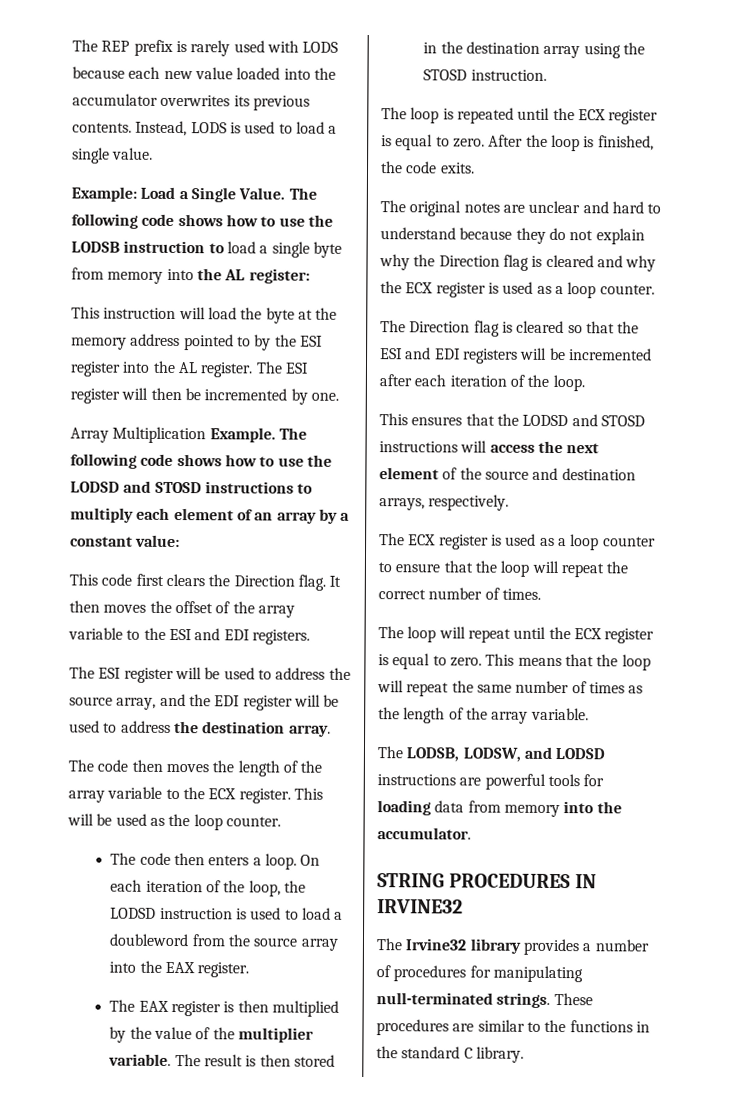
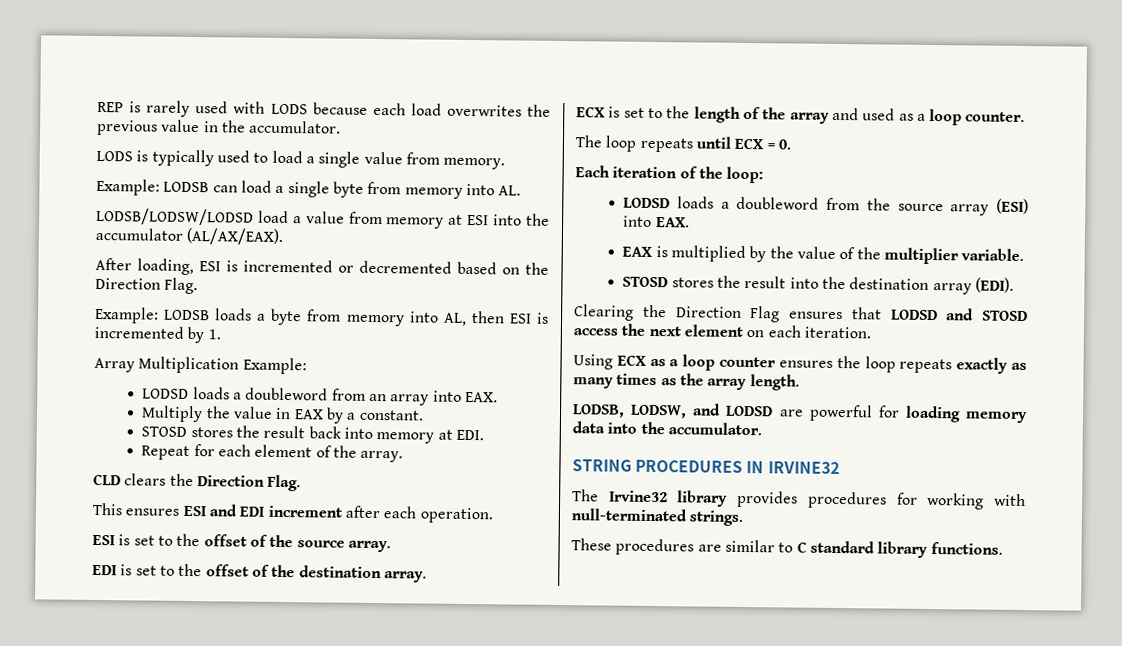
[72,39,173,56] The REP prefix -> [97,101,124,113] REP
[163,67,336,80] [72,93,310,111] [72,120,188,137] new value loaded into the accumulator overwrites its previous contents. Instead, -> [410,103,552,117] [97,119,342,136] load overwrites the previous value in the accumulator. //
(241, 128) none -> [151,149,214,167] typically
[112,147,154,160] [71,186,317,203] [71,213,333,229] [71,240,225,254] value. // Example: Load a Single Value. The following code shows how to use the LODSB instruction to -> [363,151,506,170] [96,178,238,196] value from memory. // Example: LODSB can
[196,268,310,284] [71,306,338,324] [71,333,323,351] [70,360,309,378] [70,387,201,404] the AL register: // This instruction will load the byte at the memory address pointed to by the ESI register into the AL register. The ESI register will then be -> [498,185,522,196] [96,207,551,229] [95,227,285,245] [95,257,549,276] [95,277,199,295] [94,306,549,327] AL. // LODSB/LODSW/LODSD load a value from memory at ESI into the accumulator (AL/AX/EAX). // After loading, ESI is incremented or decremented based on the Direction Flag. // Example: LODSB loads a byte from memory into AL, then ESI is
[310,392,339,401] one. -> [207,329,221,340] 1.
[209,427,307,443] [70,453,332,469] [70,480,314,494] [70,507,351,524] [70,534,181,548] [69,573,342,591] [69,600,295,618] [68,627,310,645] [69,666,351,683] [69,693,340,711] [69,720,171,733] Example. The following code shows how to use the LODSD and STOSD instructions to multiply each element of an array by a constant value: // This code first clears the Direction flag. It then moves the offset of the array variable to the ESI and EDI registers. // The ESI register will be used to address the source array, and the EDI register will be used to address -> [242,357,307,375] [142,387,498,406] [141,405,424,424] [141,425,484,444] [141,444,404,463] [93,473,302,492] [92,502,493,524] [92,533,391,553] [92,563,270,577] Example: // LODSD loads a doubleword from an array into EAX. // Multiply the value in EAX by a constant. // STOSD stores the result back into memory at EDI. // Repeat for each element of the array. // CLD clears the Direction Flag. // This ensures ESI and EDI increment after each operation. // ESI is set to the offset of the source array. // EDI is set to the offset of
[68,759,323,777] [68,786,323,804] [67,813,281,831] [110,852,321,870] [110,879,306,897] [110,907,331,920] The code then moves the length of the array variable to the ECX register. This will be used as the loop counter. // The code then enters a loop. On each iteration of the loop, the LODSD instruction is used to load -> [576,106,1026,126] [575,135,791,153] [575,165,765,184] [623,196,715,209] ECX is set to the length of the array and used as a loop counter. // The loop repeats until ECX = 0. // Each iteration of the loop: // LODSD loads
[109,960,250,978] [109,999,269,1017] into the EAX register. // The EAX register is then -> [996,198,1030,215] [623,215,690,228] [622,246,668,258] (ESI) into EAX. // EAX is
[174,1054,335,1067] [423,41,645,59] [423,69,547,81] [381,107,659,125] [381,134,654,152] [380,161,475,174] [380,200,662,217] [380,227,645,245] [379,254,657,272] [380,281,655,299] [380,320,640,337] [380,347,652,364] [379,374,585,392] [379,413,408,426] The result is then stored in the destination array using the STOSD instruction. // The loop is repeated until the ECX register is equal to zero. After the loop is finished, the code exits. // The original notes are unclear and hard to understand because they do not explain why the Direction flag is cleared and why the ECX register is used as a loop counter. // The Direction flag is cleared so that the ESI and EDI registers will be incremented after each iteration of the loop. // This -> [622,275,1014,295] [574,304,781,323] // STOSD stores the result into the destination array (EDI). // Clearing the Direction Flag
[496,413,645,427] [379,440,488,453] the LODSD and STOSD instructions will -> [890,308,1028,322] LODSD and STOSD
[442,467,636,481] [379,494,510,511] [379,533,656,551] [378,560,629,578] [378,587,541,600] [378,626,655,644] [378,653,651,671] [377,680,644,697] [378,707,589,724] [377,746,403,759] of the source and destination arrays, respectively. // The ECX register is used as a loop counter to ensure that the loop will repeat the correct number of times. // The loop will repeat until the ECX register is equal to zero. This means that the loop will repeat the same number of times as the length of the array variable. // The -> [746,325,871,339] [573,354,1027,374] [573,373,800,391] on each iteration. // Using ECX as a loop counter ensures the loop repeats exactly as many times as the array length. //
[377,774,456,786] instructions -> (774, 411) none
[547,773,580,787] tools -> (873, 413) none
[434,800,560,818] data from memory -> [965,411,1028,424] [572,421,605,434] memory data
[582,939,649,952] [376,965,583,983] a number of procedures for manipulating -> [807,491,1026,510] procedures for working with
(551, 1000) none -> (744, 518) //
[544,1019,650,1033] [376,1046,524,1063] the functions in the standard C library. -> [796,540,1003,558] C standard library functions.

